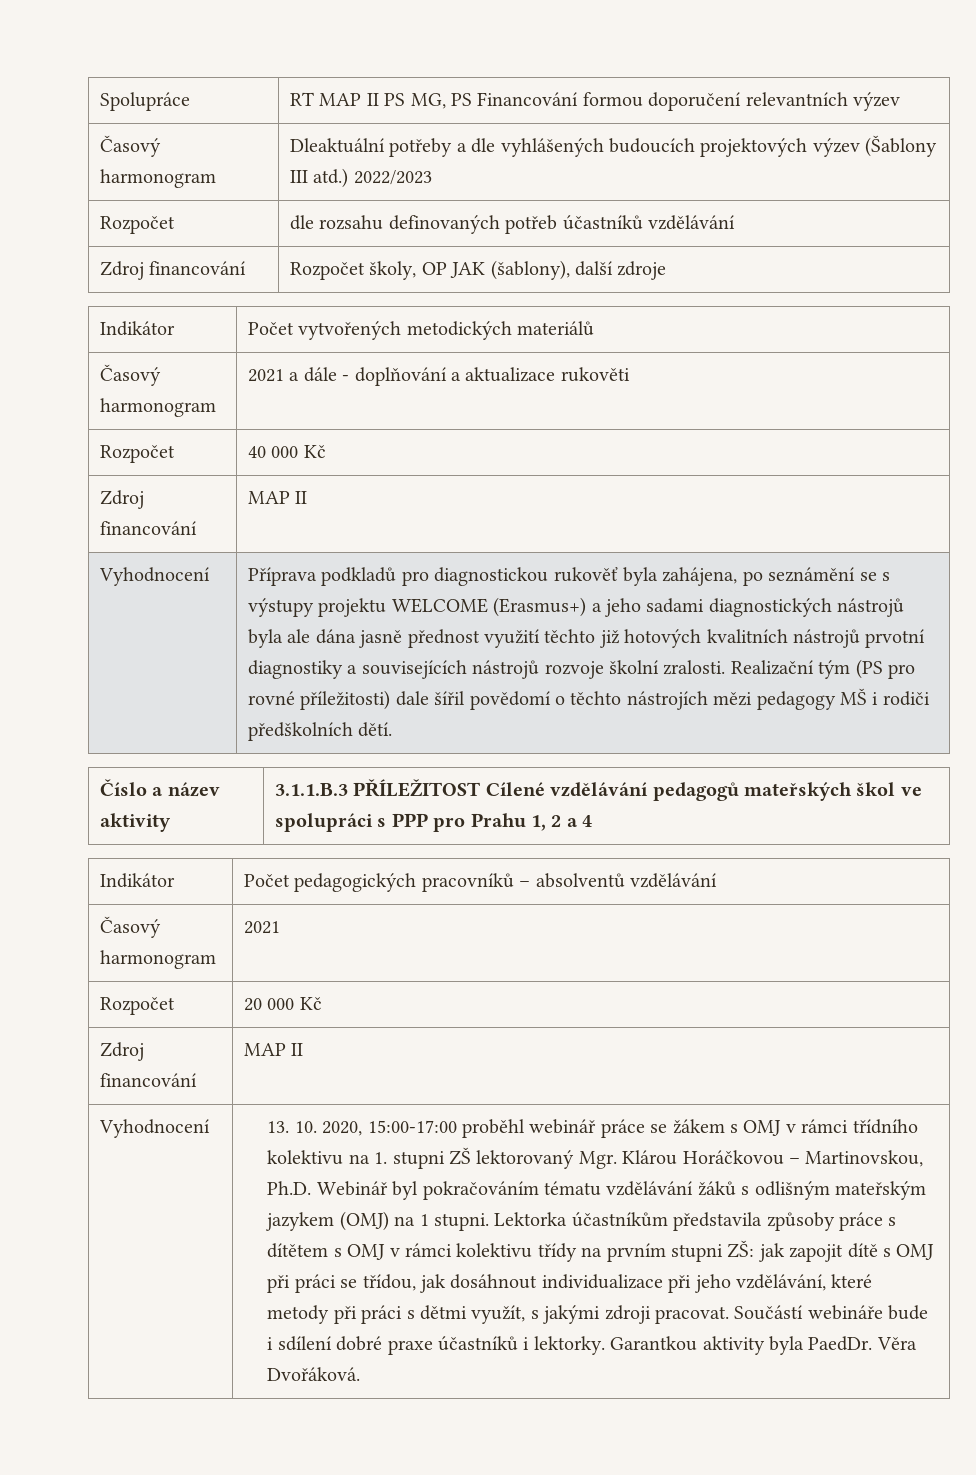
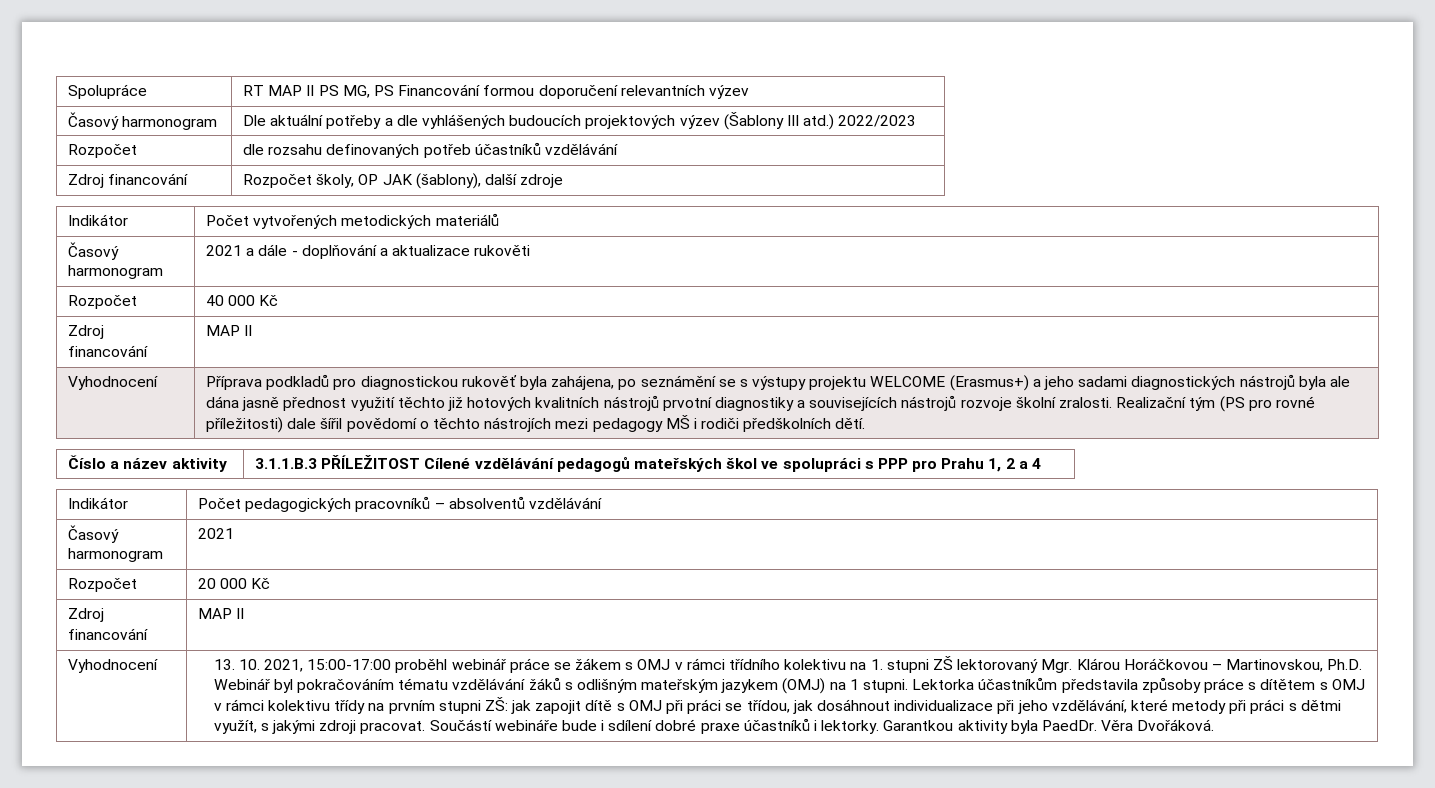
[289,138,385,153] Dleaktuální -> [243,114,324,126] Dle aktuální
[713,692,753,706] mězi -> [555,418,589,429] mezi
[322,1121,363,1136] 2020, -> [263,659,303,672] 2021,

